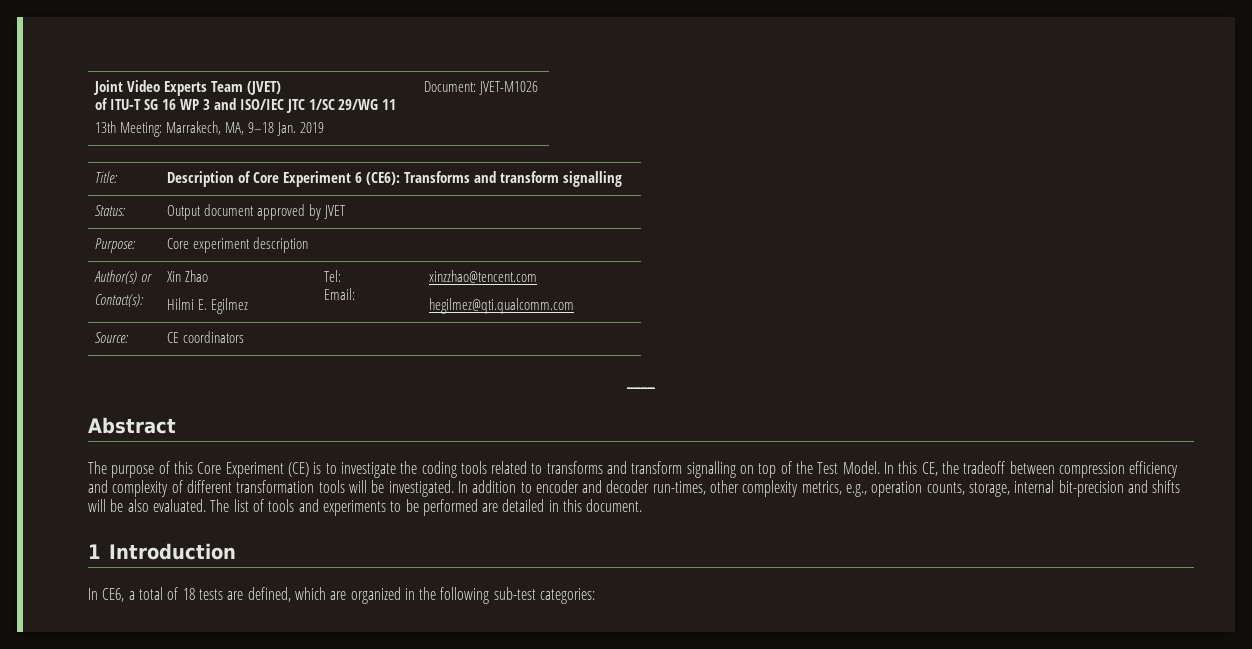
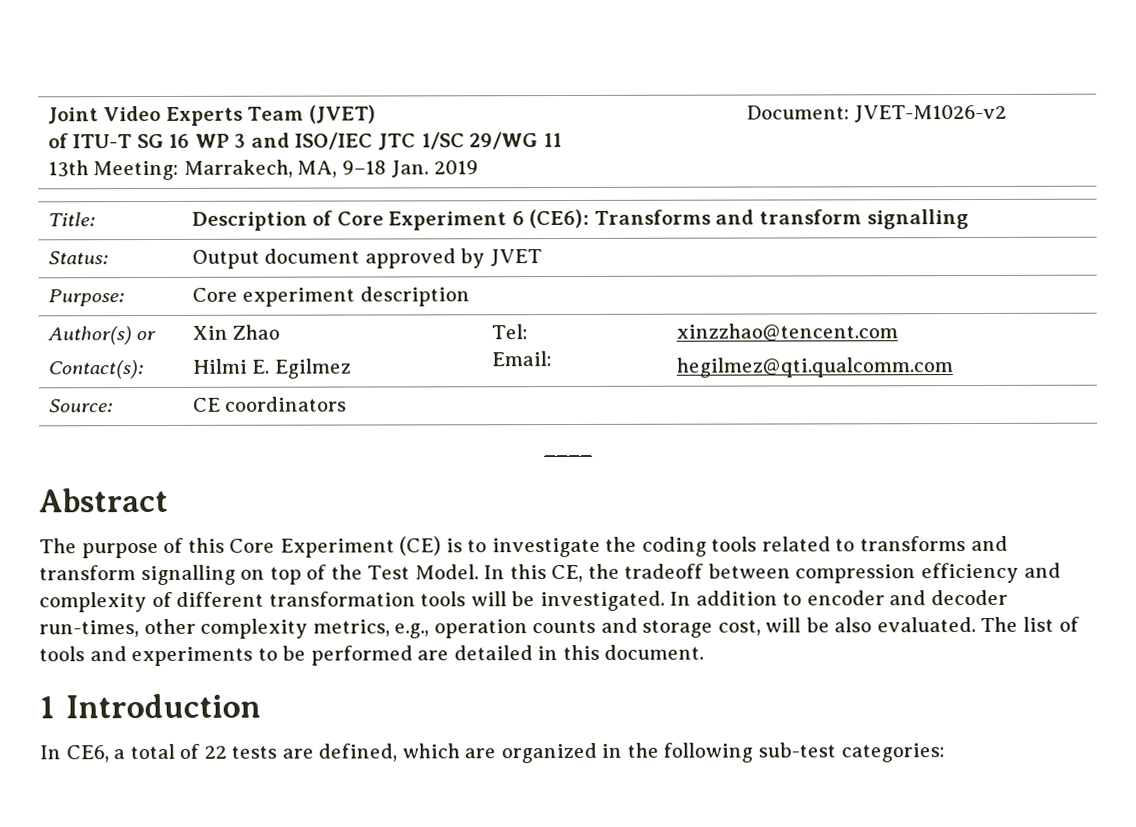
[479,81,539,95] JVET-M1026 -> [854,104,1008,123] JVET-M1026-v2
[926,480,1181,497] counts, storage, internal bit-precision and shifts -> [532,617,761,638] counts and storage cost,
[182,588,195,600] 18 -> [203,745,227,759] 22

